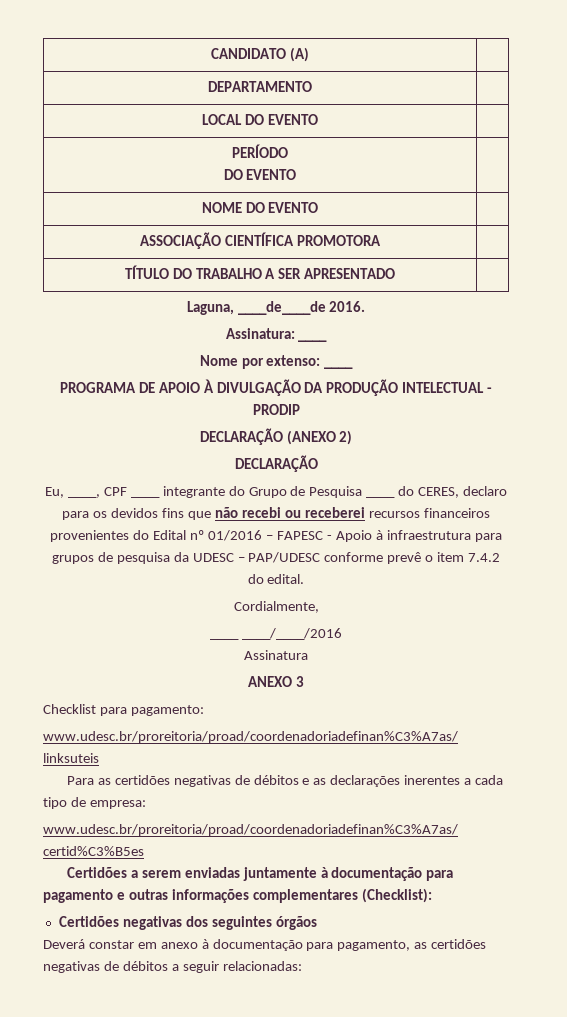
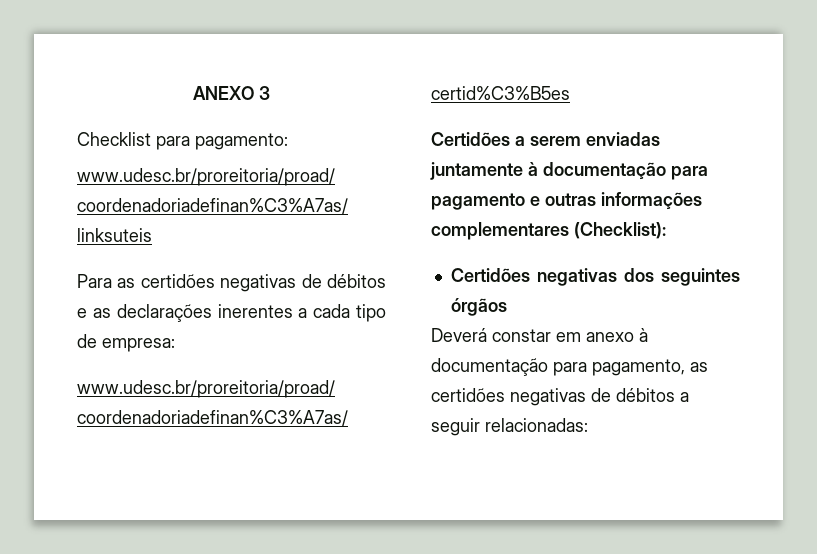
[211,47,309,62] [208,81,312,92] [202,114,318,125] [232,144,288,158] [223,169,297,180] [201,202,319,213] [140,232,381,249] [124,265,396,279] [186,301,366,315] [225,328,295,339] [298,339,328,342] [199,355,321,369] [324,366,354,369] [59,379,493,396] [252,404,300,415] [199,428,353,445] [234,455,318,472] [45,487,127,498] [130,486,396,498] [398,486,507,498] [62,507,490,520] [50,530,502,542] [51,552,501,564] [247,574,305,584] [233,601,319,613] [210,628,342,640] [244,650,308,660] CANDIDATO (A) | // DEPARTAMENTO | // LOCAL DO EVENTO | // PERÍODO // DO EVENTO | // NOME DO EVENTO | // ASSOCIAÇÃO CIENTÍFICA PROMOTORA | // TÍTULO DO TRABALHO A SER APRESENTADO | // Laguna, ____de____de 2016. // Assinatura: ____ // Nome por extenso: ____ // PROGRAMA DE APOIO À DIVULGAÇÃO DA PRODUÇÃO INTELECTUAL - PRODIP // DECLARAÇÃO (ANEXO 2) // DECLARAÇÃO // Eu, ____, CPF ____ integrante do Grupo de Pesquisa ____ do CERES, declaro para os devidos fins que não recebi ou receberei recursos financeiros provenientes do Edital nº 01/2016 – FAPESC - Apoio à infraestrutura para grupos de pesquisa da UDESC – PAP/UDESC conforme prevê o item 7.4.2 do edital. // Cordialmente, // ____ ____/____/2016 // Assinatura // -> (193, 93) none

